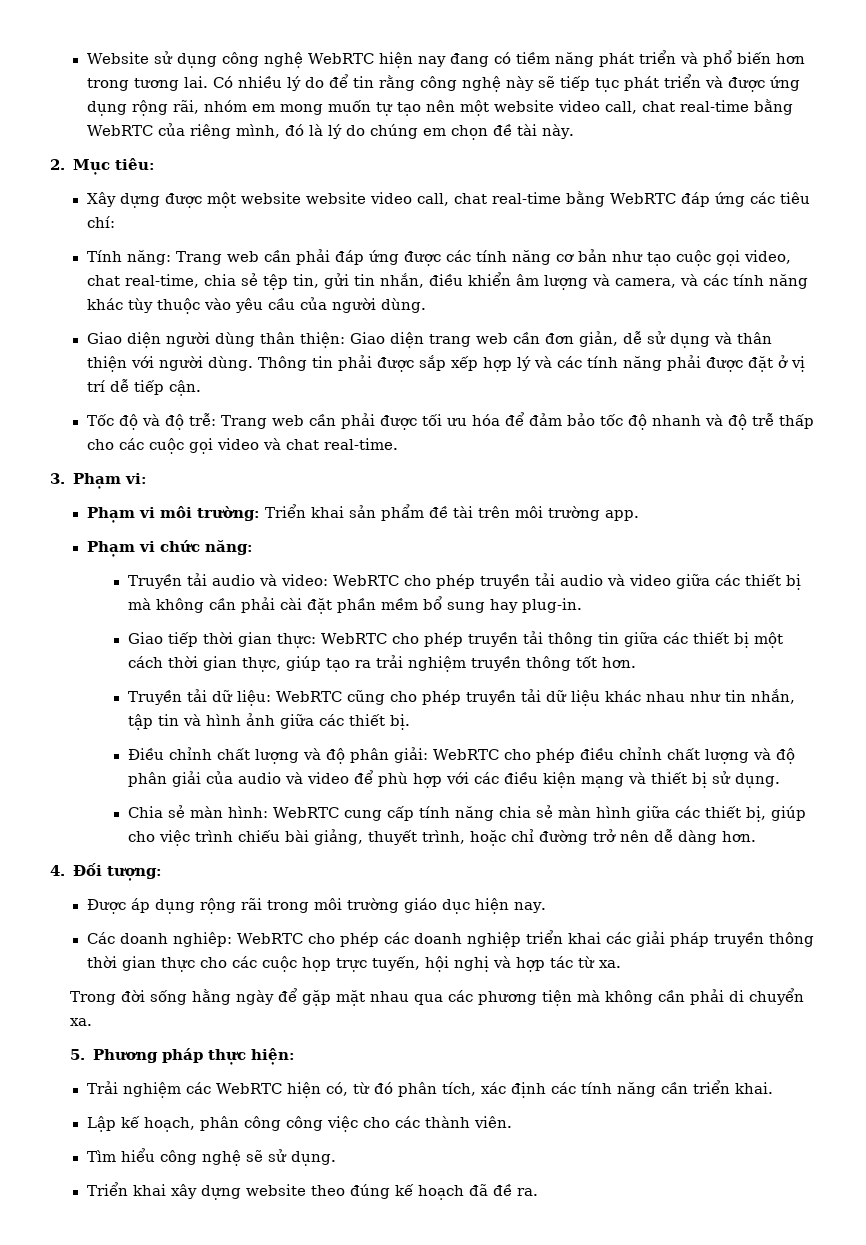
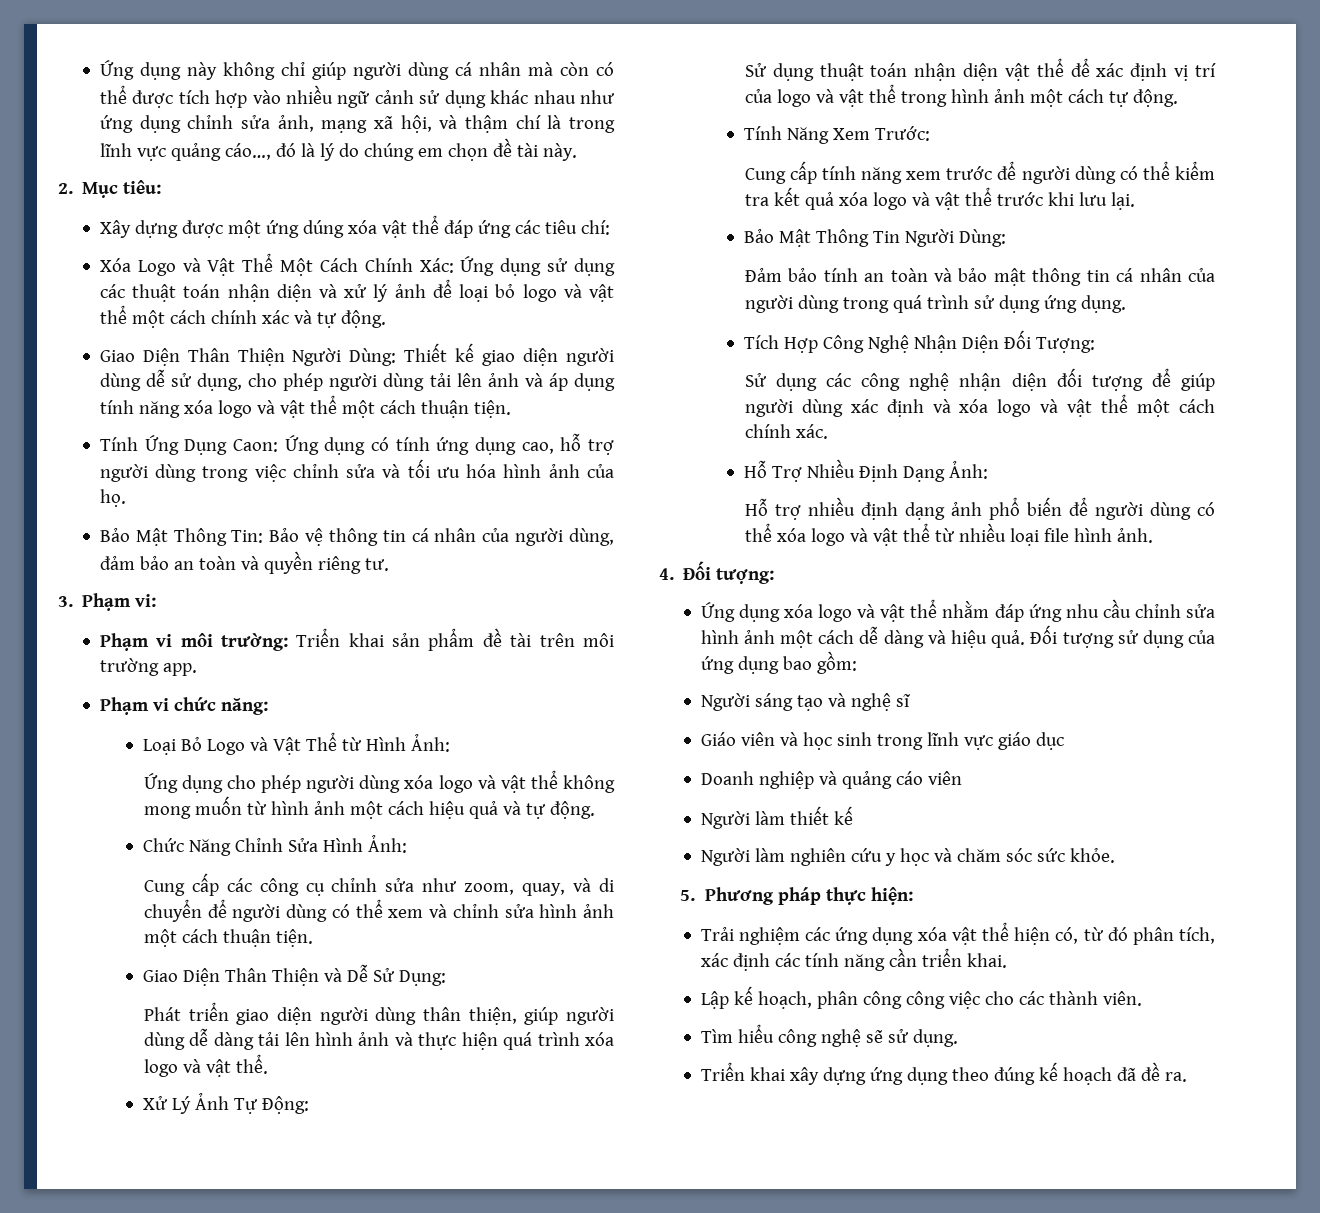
[86,50,805,68] [86,74,800,92] [86,99,793,116] [86,123,280,139] Website sử dụng công nghệ WebRTC hiện nay đang có tiềm năng phát triển và phổ biến hơn trong tương lai. Có nhiều lý do để tin rằng công nghệ này sẽ tiếp tục phát triển và được ứng dụng rộng rãi, nhóm em mong muốn tự tạo nên một website video call, chat real-time bằng WebRTC của riêng mình, -> [99,60,615,80] [99,85,615,108] [99,115,615,133] [99,143,271,161] Ứng dụng này không chỉ giúp người dùng cá nhân mà còn có thể được tích hợp vào nhiều ngữ cảnh sử dụng khác nhau như ứng dụng chỉnh sửa ảnh, mạng xã hội, và thậm chí là trong lĩnh vực quảng cáo…,
[240,191,676,207] website website video call, chat real-time bằng WebRTC -> [265,215,439,238] ứng dúng xóa vật thể
[86,249,791,266] [86,272,808,290] [86,297,426,314] [86,331,772,348] [86,355,805,372] [86,379,201,396] [86,412,814,430] [86,438,398,454] Tính năng: Trang web cần phải đáp ứng được các tính năng cơ bản như tạo cuộc gọi video, chat real-time, chia sẻ tệp tin, gửi tin nhắn, điều khiển âm lượng và camera, và các tính năng khác tùy thuộc vào yêu cầu của người dùng. // Giao diện người dùng thân thiện: Giao diện trang web cần đơn giản, dễ sử dụng và thân thiện với người dùng. Thông tin phải được sắp xếp hợp lý và các tính năng phải được đặt ở vị trí dễ tiếp cận. // Tốc độ và độ trễ: Trang web cần phải được tối ưu hóa để đảm bảo tốc độ nhanh và độ trễ thấp cho các cuộc gọi video và chat real-time. -> [99,253,616,276] [99,279,614,302] [99,305,386,328] [99,343,614,366] [99,369,616,391] [99,395,511,418] [99,433,614,455] [99,459,615,482] [99,489,126,507] [99,528,615,546] [99,551,389,574] Xóa Logo và Vật Thể Một Cách Chính Xác: Ứng dụng sử dụng các thuật toán nhận diện và xử lý ảnh để loại bỏ logo và vật thể một cách chính xác và tự động. // Giao Diện Thân Thiện Người Dùng: Thiết kế giao diện người dùng dễ sử dụng, cho phép người dùng tải lên ảnh và áp dụng tính năng xóa logo và vật thể một cách thuận tiện. // Tính Ứng Dụng Caon: Ứng dụng có tính ứng dụng cao, hỗ trợ người dùng trong việc chỉnh sửa và tối ưu hóa hình ảnh của họ. // Bảo Mật Thông Tin: Bảo vệ thông tin cá nhân của người dùng, đảm bảo an toàn và quyền riêng tư.
[127,573,801,590] [127,596,582,614] [127,631,783,648] [127,655,636,672] [127,689,795,706] [127,713,410,730] [127,747,795,764] [127,770,780,788] [127,805,806,822] [127,829,756,846] [50,863,162,881] [86,898,546,914] [86,930,814,948] [86,956,621,972] [70,988,805,1006] [70,1018,93,1026] Truyền tải audio và video: WebRTC cho phép truyền tải audio và video giữa các thiết bị mà không cần phải cài đặt phần mềm bổ sung hay plug-in. // Giao tiếp thời gian thực: WebRTC cho phép truyền tải thông tin giữa các thiết bị một cách thời gian thực, giúp tạo ra trải nghiệm truyền thông tốt hơn. // Truyền tải dữ liệu: WebRTC cũng cho phép truyền tải dữ liệu khác nhau như tin nhắn, tập tin và hình ảnh giữa các thiết bị. // Điều chỉnh chất lượng và độ phân giải: WebRTC cho phép điều chỉnh chất lượng và độ phân giải của audio và video để phù hợp với các điều kiện mạng và thiết bị sử dụng. // Chia sẻ màn hình: WebRTC cung cấp tính năng chia sẻ màn hình giữa các thiết bị, giúp cho việc trình chiếu bài giảng, thuyết trình, hoặc chỉ đường trở nên dễ dàng hơn. // 4. Đối tượng: // Được áp dụng rộng rãi trong môi trường giáo dục hiện nay. // Các doanh nghiêp: WebRTC cho phép các doanh nghiệp triển khai các giải pháp truyền thông thời gian thực cho các cuộc họp trực tuyến, hội nghị và hợp tác từ xa. // Trong đời sống hằng ngày để gặp mặt nhau qua các phương tiện mà không cần phải di chuyển xa. -> [142,732,450,755] [143,770,616,793] [143,796,595,819] [142,835,407,856] [143,873,615,896] [143,899,614,922] [143,929,313,947] [142,964,446,986] [143,1002,615,1025] [143,1028,615,1050] [143,1054,268,1077] [142,1093,309,1114] [744,58,1216,81] [744,84,1178,107] [743,126,930,144] [744,161,1215,184] [744,187,1135,210] [743,229,1006,247] [744,268,1215,286] [744,295,1126,313] [743,330,1095,353] [744,368,1215,391] [744,394,1215,417] [744,424,828,439] [743,459,988,482] [744,497,1215,520] [744,523,1153,546] [659,561,775,584] [700,599,1216,622] [700,625,1215,648] [700,651,857,674] [700,693,911,711] [700,732,1064,750] [700,771,962,789] [700,806,853,829] [700,848,1115,866] Loại Bỏ Logo và Vật Thể từ Hình Ảnh: // Ứng dụng cho phép người dùng xóa logo và vật thể không mong muốn từ hình ảnh một cách hiệu quả và tự động. // Chức Năng Chỉnh Sửa Hình Ảnh: // Cung cấp các công cụ chỉnh sửa như zoom, quay, và di chuyển để người dùng có thể xem và chỉnh sửa hình ảnh một cách thuận tiện. // Giao Diện Thân Thiện và Dễ Sử Dụng: // Phát triển giao diện người dùng thân thiện, giúp người dùng dễ dàng tải lên hình ảnh và thực hiện quá trình xóa logo và vật thể. // Xử Lý Ảnh Tự Động: // Sử dụng thuật toán nhận diện vật thể để xác định vị trí của logo và vật thể trong hình ảnh một cách tự động. // Tính Năng Xem Trước: // Cung cấp tính năng xem trước để người dùng có thể kiểm tra kết quả xóa logo và vật thể trước khi lưu lại. // Bảo Mật Thông Tin Người Dùng: // Đảm bảo tính an toàn và bảo mật thông tin cá nhân của người dùng trong quá trình sử dụng ứng dụng. // Tích Hợp Công Nghệ Nhận Diện Đối Tượng: // Sử dụng các công nghệ nhận diện đối tượng để giúp người dùng xác định và xóa logo và vật thể một cách chính xác. // Hỗ Trợ Nhiều Định Dạng Ảnh: // Hỗ trợ nhiều định dạng ảnh phổ biến để người dùng có thể xóa logo và vật thể từ nhiều loại file hình ảnh. // 4. Đối tượng: // Ứng dụng xóa logo và vật thể nhằm đáp ứng nhu cầu chỉnh sửa hình ảnh một cách dễ dàng và hiệu quả. Đối tượng sử dụng của ứng dụng bao gồm: // Người sáng tạo và nghệ sĩ // Giáo viên và học sinh trong lĩnh vực giáo dục // Doanh nghiệp và quảng cáo viên // Người làm thiết kế // Người làm nghiên cứu y học và chăm sóc sức khỏe.
[215,1083,282,1094] WebRTC -> [835,922,1009,945] ứng dụng xóa vật thể
[245,1184,306,1196] website -> [869,1067,948,1085] ứng dụng

